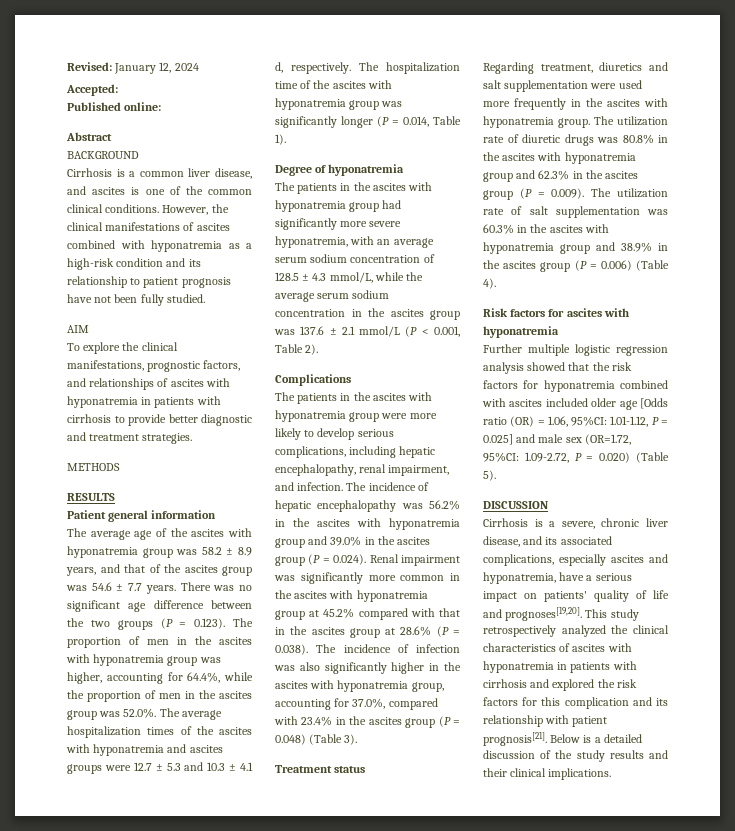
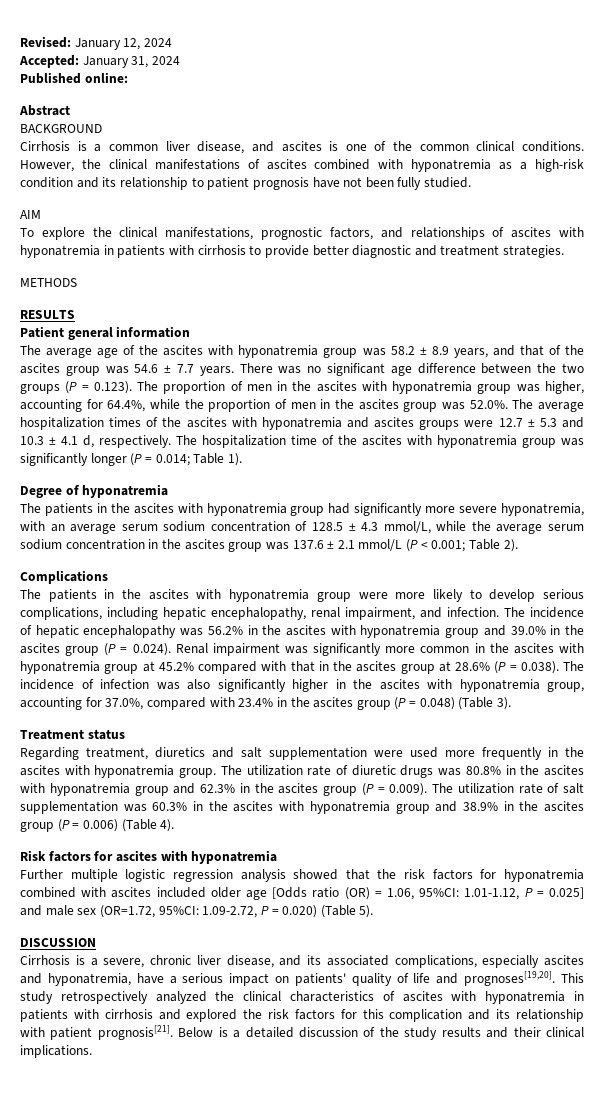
(118, 90) none -> [82,56,180,68] January 31, 2024
[403,116,429,127] 0.014, -> [155,454,190,466] 0.014;
[434,326,460,337] 0.001, -> [431,540,466,552] 0.001;

